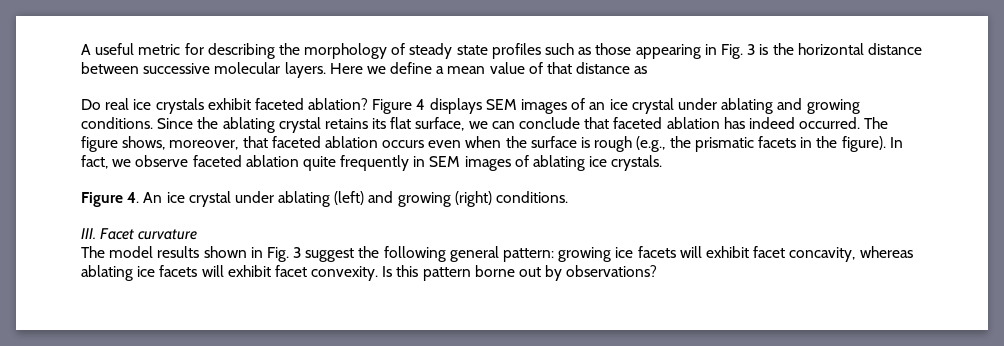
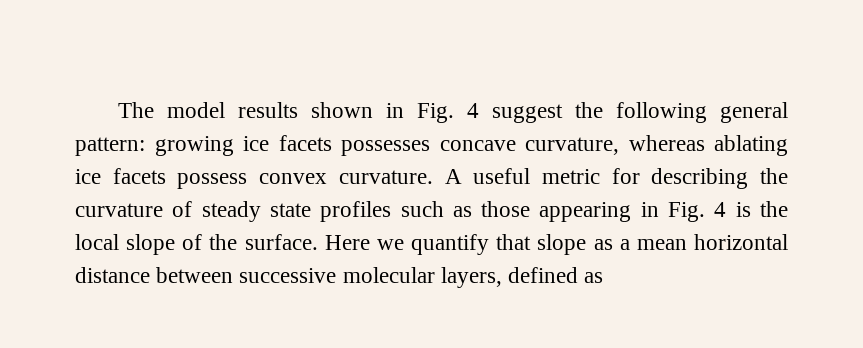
(81, 49) none -> [117,102,788,123] [75,135,788,156] [75,168,433,189] The model results shown in Fig. 4 suggest the following general pattern: growing ice facets possesses concave curvature, whereas ablating ice facets possess convex curvature.
[304,43,388,59] morphology -> [75,203,163,217] curvature
[747,44,756,55] 3 -> [714,202,727,217] 4
(794, 49) none -> [75,234,687,255] local slope of the surface. Here we quantify that slope as a mean
[284,62,648,78] [81,98,860,114] [81,117,889,133] [81,136,903,152] [81,155,663,171] [81,191,569,207] [81,228,198,240] [81,246,913,262] [81,265,658,281] layers. Here we define a mean value of that distance as // Do real ice crystals exhibit faceted ablation? Figure 4 displays SEM images of an ice crystal under ablating and growing conditions. Since the ablating crystal retains its flat surface, we can conclude that faceted ablation has indeed occurred. The figure shows, moreover, that faceted ablation occurs even when the surface is rough (e.g., the prismatic facets in the figure). In fact, we observe faceted ablation quite frequently in SEM images of ablating ice crystals. // Figure 4. An ice crystal under ablating (left) and growing (right) conditions. // III. Facet curvature // The model results shown in Fig. 3 suggest the following general pattern: growing ice facets will exhibit facet concavity, whereas ablating ice facets will exhibit facet convexity. Is this pattern borne out by observations? -> [440,267,604,288] layers, defined as

